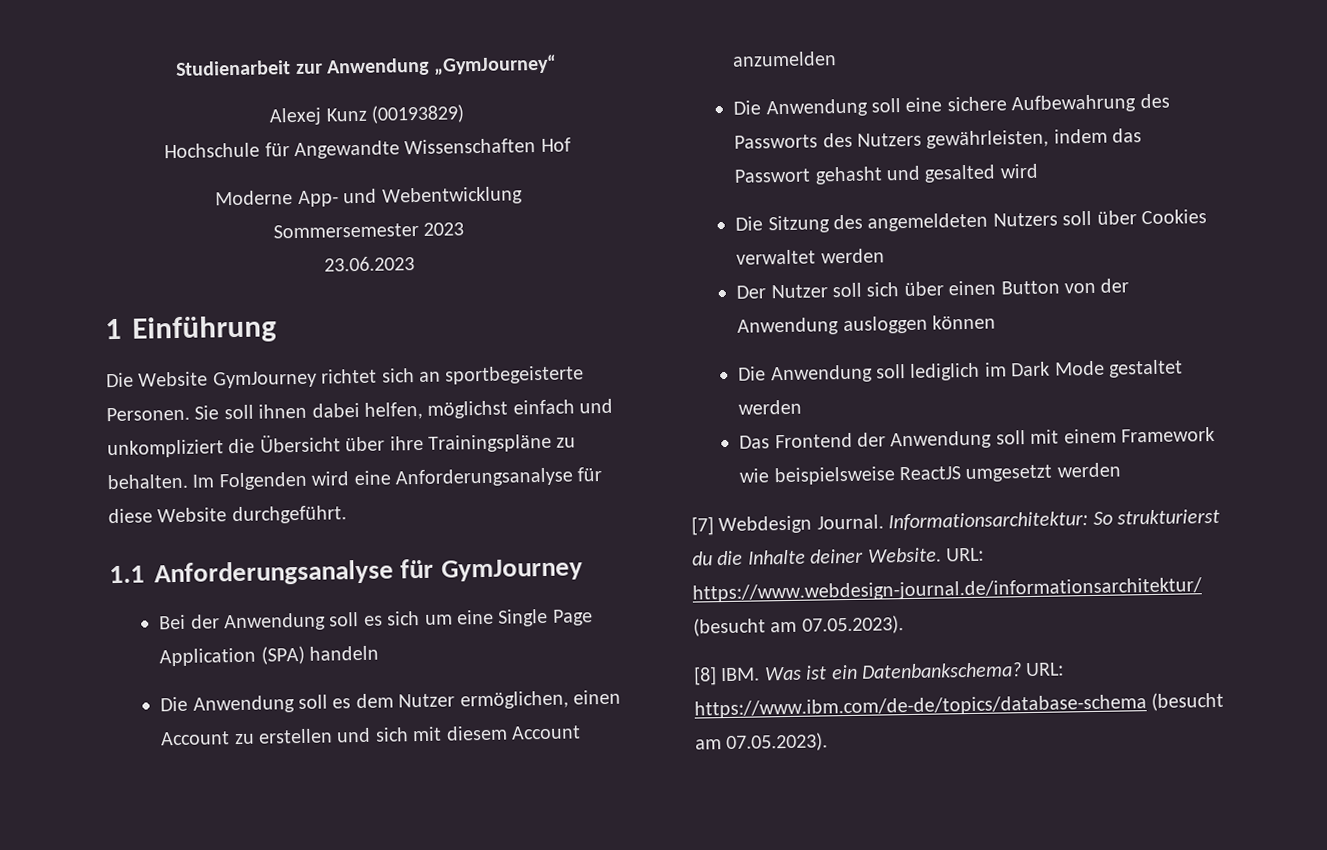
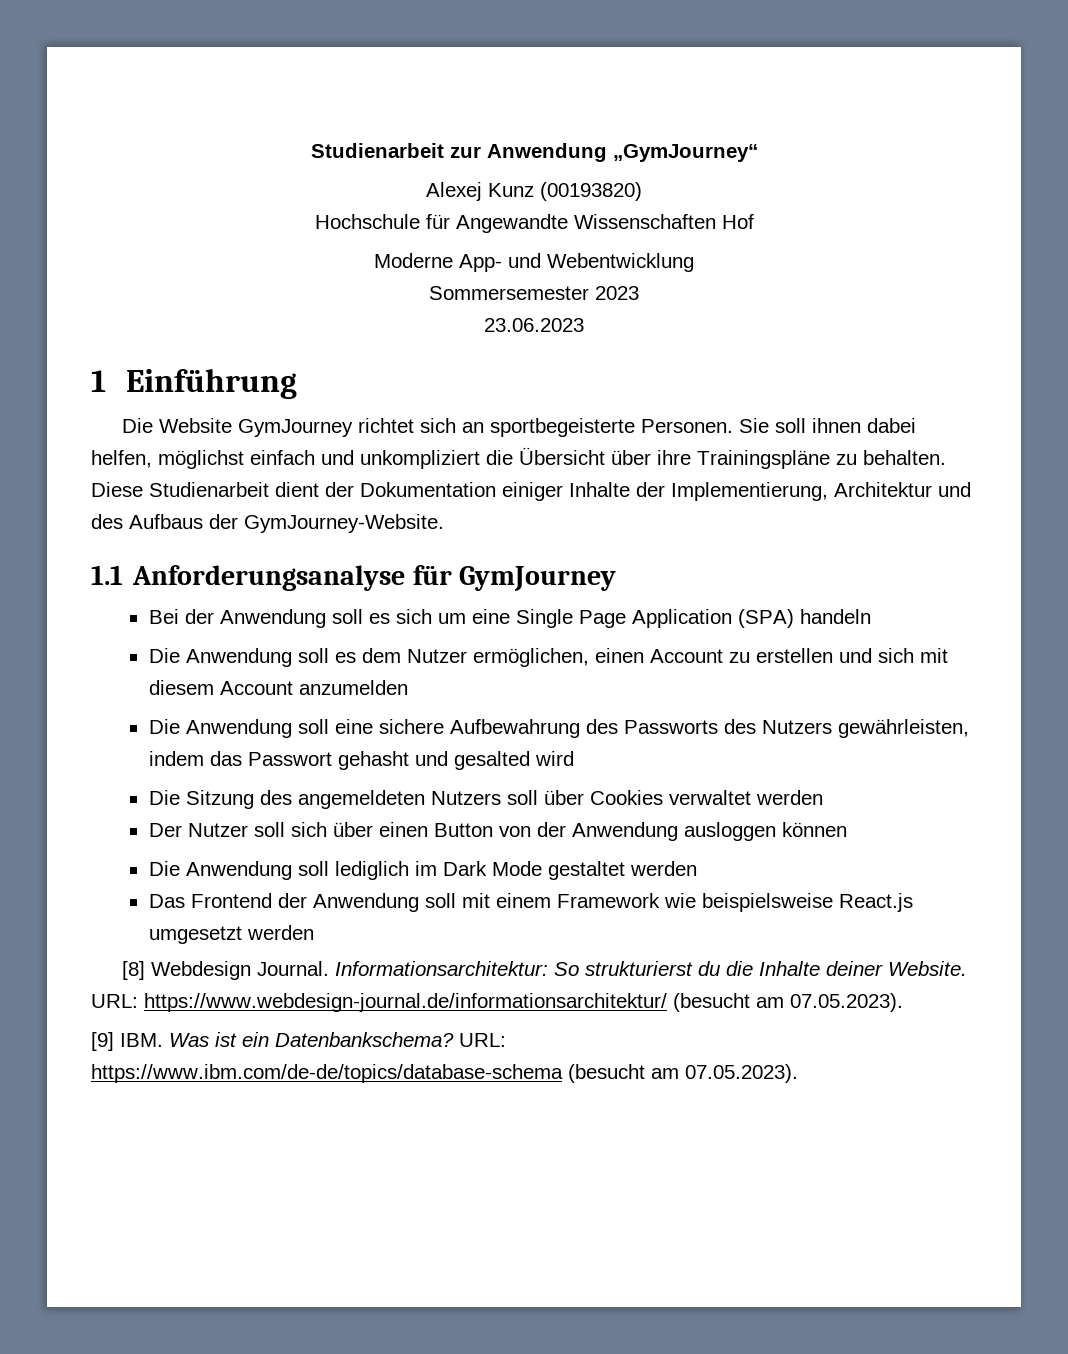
[370,104,465,124] (00193829) -> [540,182,642,201] (00193820)
[192,467,603,491] [108,505,347,525] Im Folgenden wird eine Anforderungsanalyse für diese Website durchgeführt. -> [91,482,971,501] [91,514,444,533] Diese Studienarbeit dient der Dokumentation einiger Inhalte der Implementierung, Architektur und des Aufbaus der GymJourney-Website.
[899,466,962,481] ReactJS -> [838,893,913,912] React.js
[691,516,714,536] [7] -> [121,961,145,980] [8]
[693,666,717,686] [8] -> [91,1032,114,1051] [9]

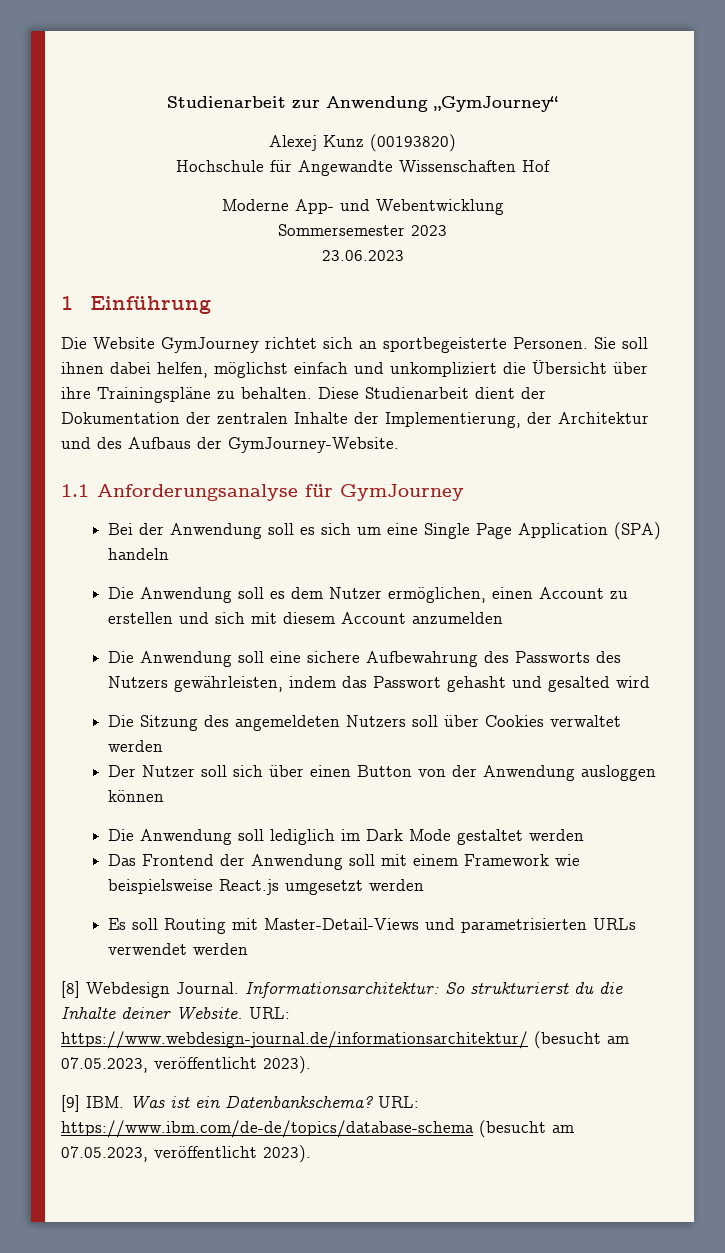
[502,482,563,501] einiger -> [186,412,288,424] der zentralen
(828, 491) none -> [527,412,552,424] der
(314, 932) none -> [108,918,637,934] [108,943,249,955] // Es soll Routing mit Master-Detail-Views und parametrisierten URLs verwendet werden
[790,993,903,1012] 07.05.2023). -> [61,1056,311,1074] 07.05.2023, veröffentlicht 2023).
[685,1064,798,1083] 07.05.2023). -> [61,1145,311,1163] 07.05.2023, veröffentlicht 2023).

